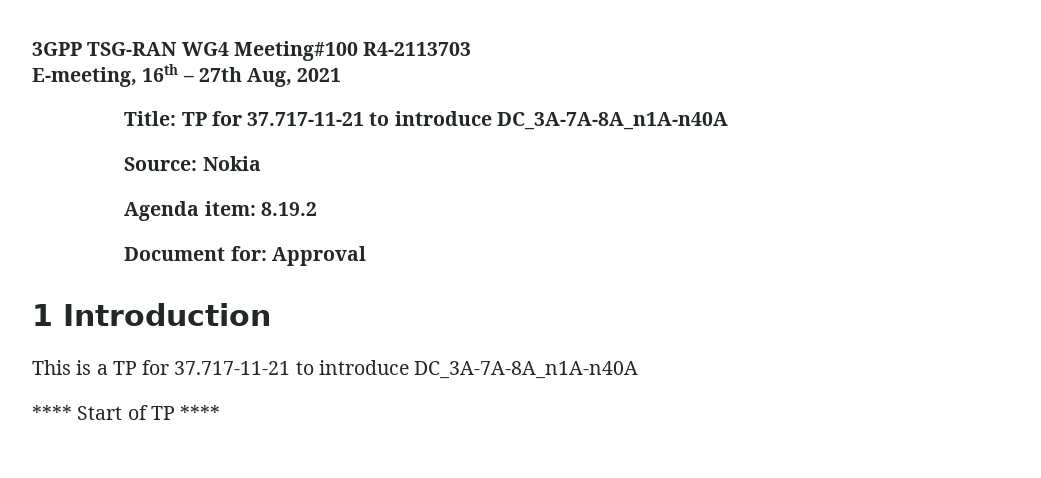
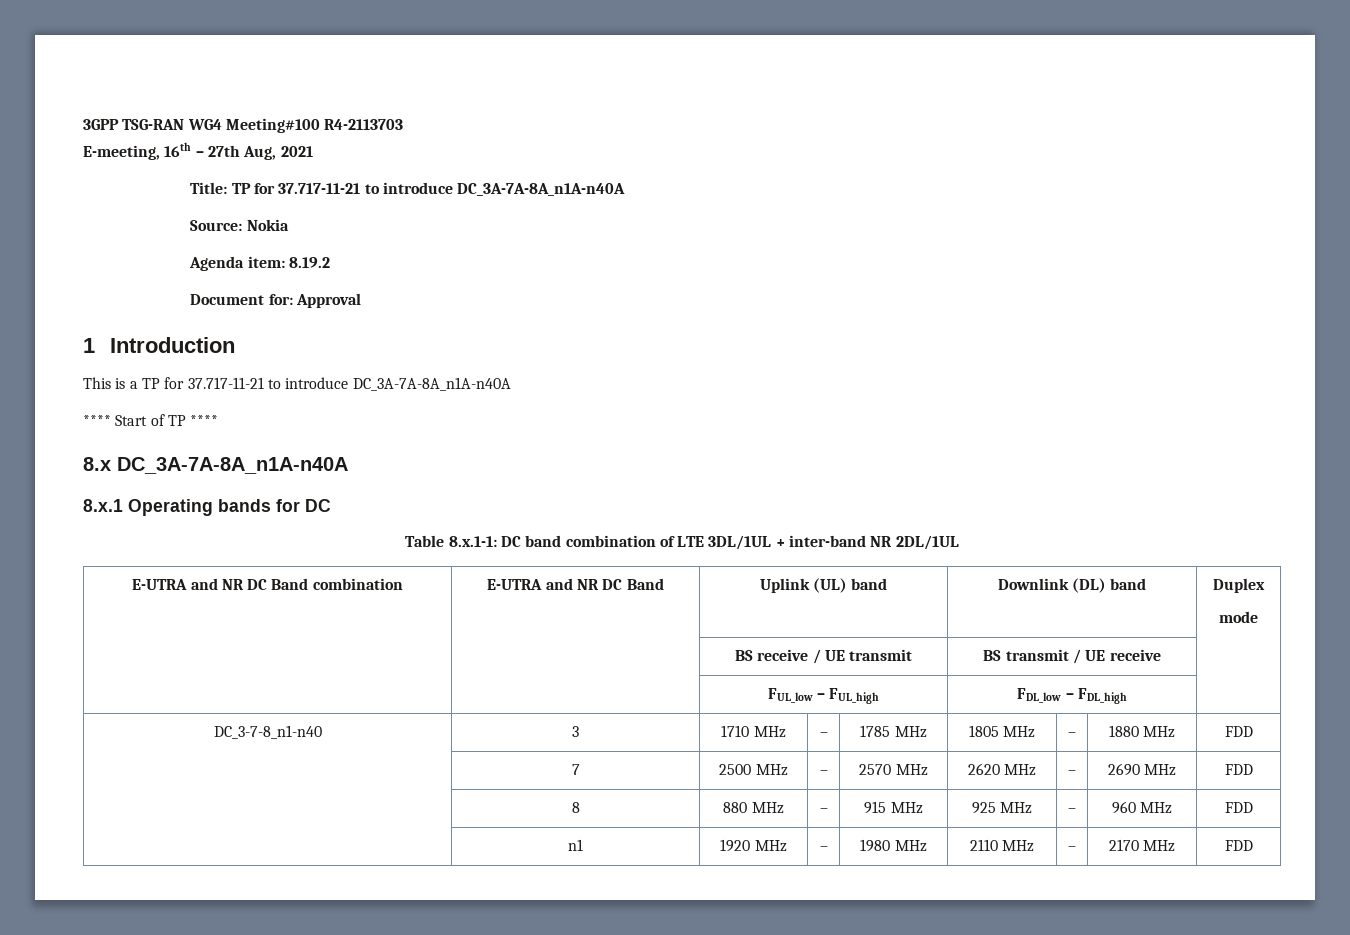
(221, 412) none -> [83,457,348,474] [83,499,331,516] [405,535,959,550] [132,578,403,590] [487,578,664,590] [759,578,888,593] [997,578,1147,593] [1213,578,1265,593] [1219,611,1258,623] [734,649,913,664] [983,649,1161,664] [767,688,880,704] [1017,688,1127,704] [213,725,322,739] [572,726,579,737] [721,725,786,738] [819,732,828,737] [860,725,927,738] [968,725,1036,738] [1068,732,1076,737] [1108,725,1176,738] [1224,726,1253,737] [571,764,580,775] [719,764,788,776] [819,770,828,775] [859,764,928,776] [967,763,1037,776] [1068,770,1076,775] [1107,763,1177,776] [1224,764,1253,775] [571,802,580,813] [723,802,784,814] [819,808,828,813] [864,801,923,814] [971,802,1033,814] [1068,808,1076,813] [1111,801,1173,814] [1224,802,1253,813] [568,839,583,851] [720,839,787,852] [819,846,828,851] [860,839,927,852] [969,839,1035,852] [1068,846,1076,851] [1108,839,1176,852] [1224,840,1253,851] // 8.x DC_3A-7A-8A_n1A-n40A // 8.x.1 Operating bands for DC // Table 8.x.1-1: DC band combination of LTE 3DL/1UL + inter-band NR 2DL/1UL // E-UTRA and NR DC Band combination | E-UTRA and NR DC Band | Uplink (UL) band | Downlink (DL) band | Duplex // mode // | | BS receive / UE transmit | BS transmit / UE receive | // | | FUL_low – FUL_high | FDL_low – FDL_high | // DC_3-7-8_n1-n40 | 3 | 1710 MHz | – | 1785 MHz | 1805 MHz | – | 1880 MHz | FDD // | 7 | 2500 MHz | – | 2570 MHz | 2620 MHz | – | 2690 MHz | FDD // | 8 | 880 MHz | – | 915 MHz | 925 MHz | – | 960 MHz | FDD // | n1 | 1920 MHz | – | 1980 MHz | 2110 MHz | – | 2170 MHz | FDD

